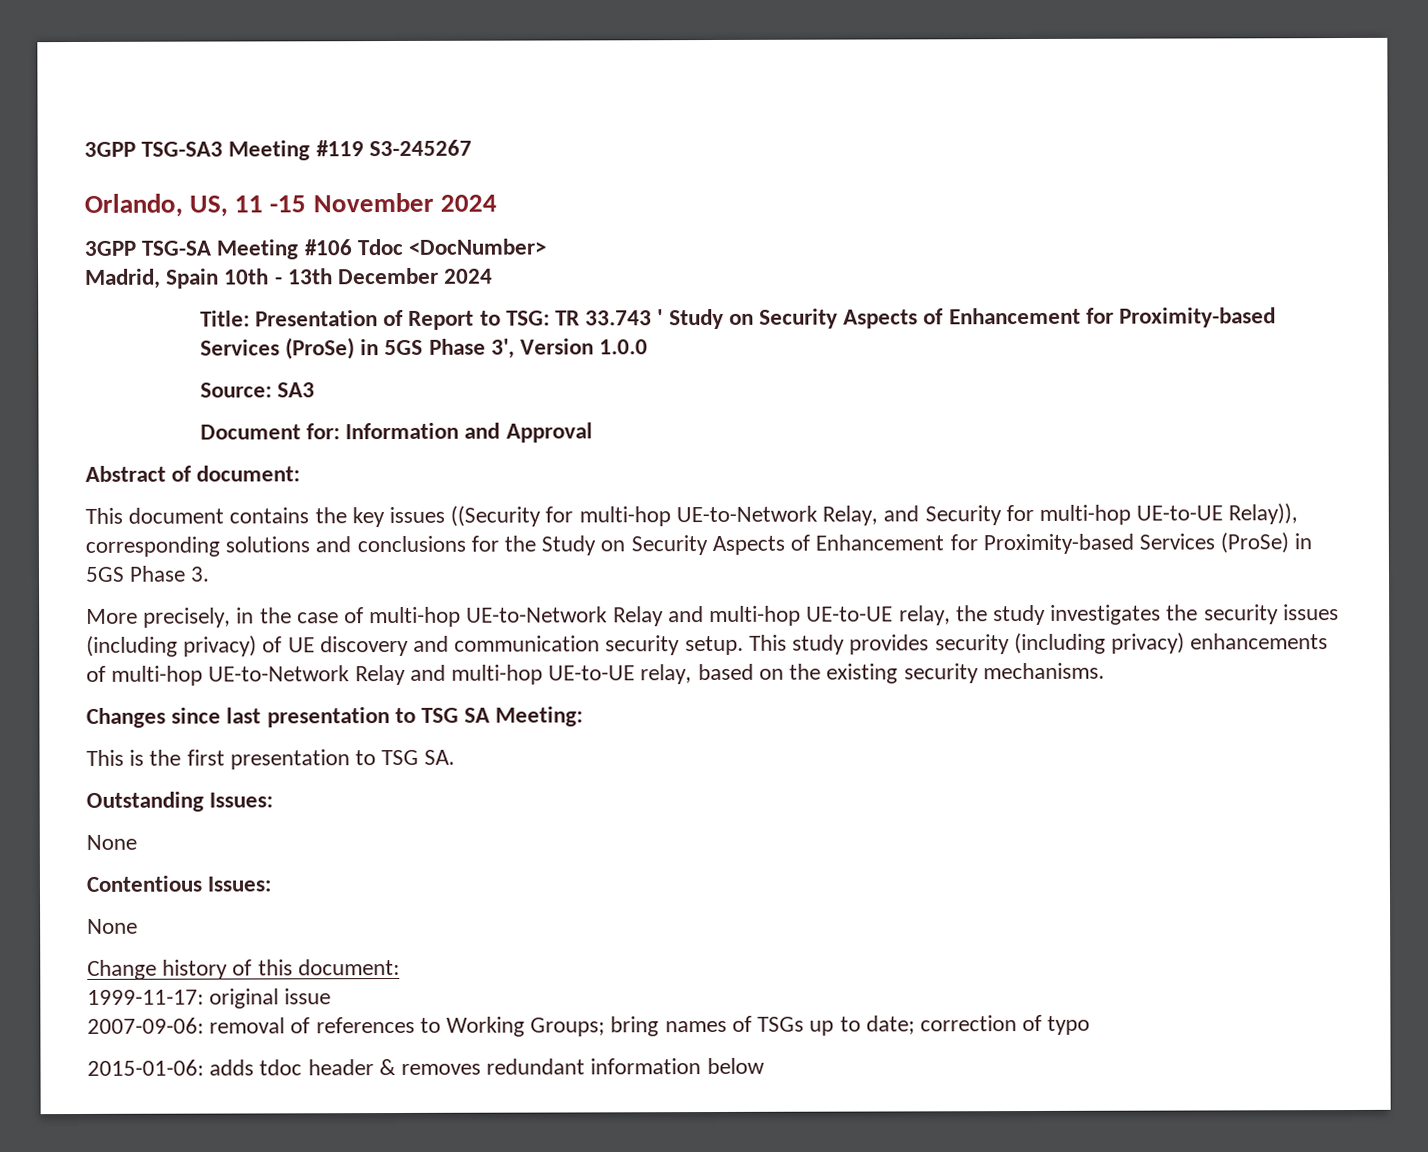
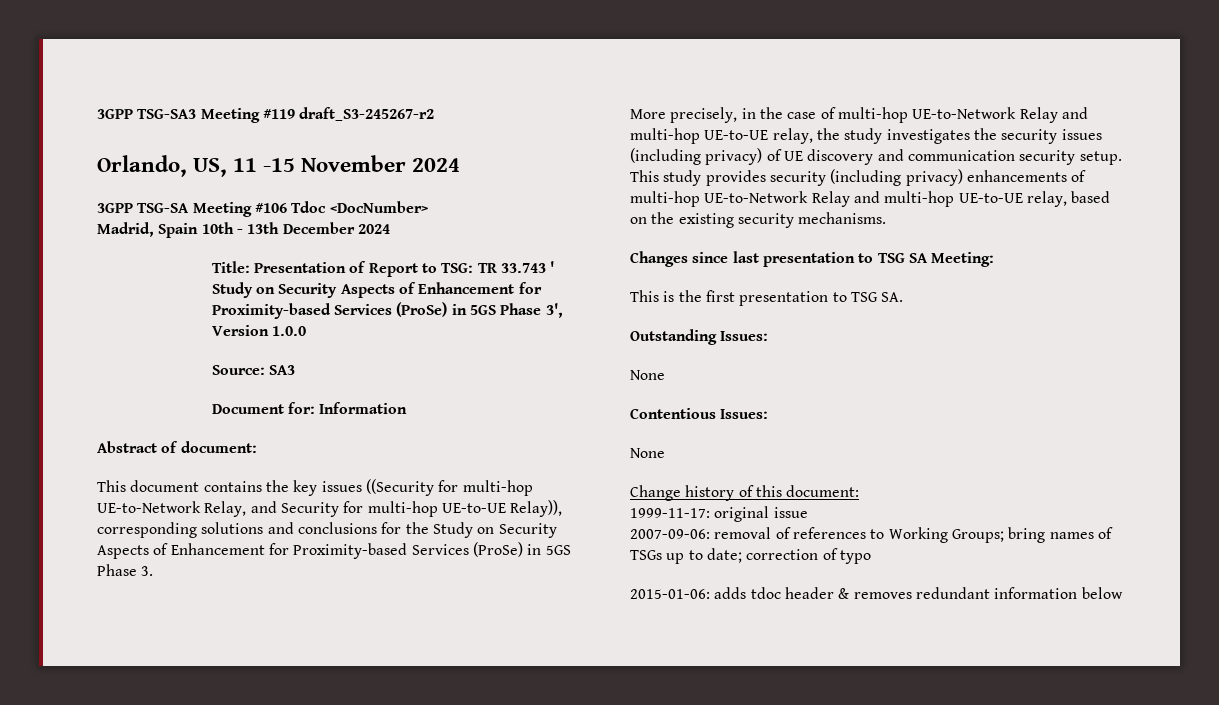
[368,139,472,157] S3-245267 -> [299,107,435,121] draft_S3-245267-r2
[464,422,593,443] and Approval -> (408, 408) none

